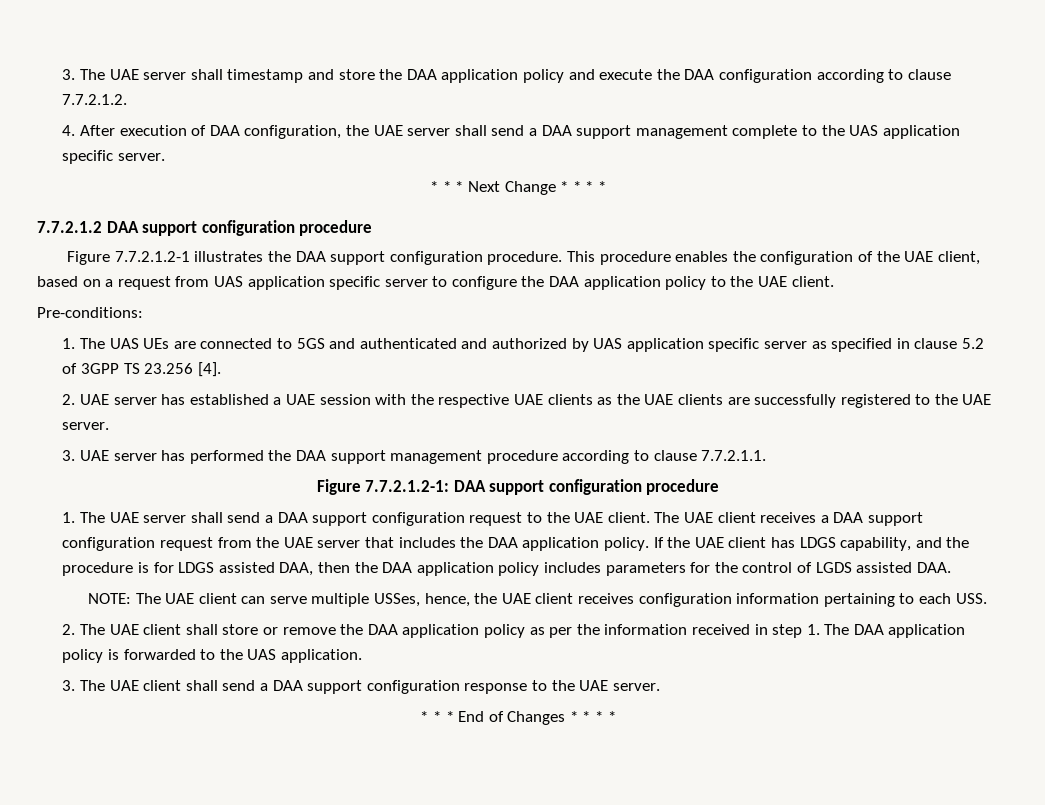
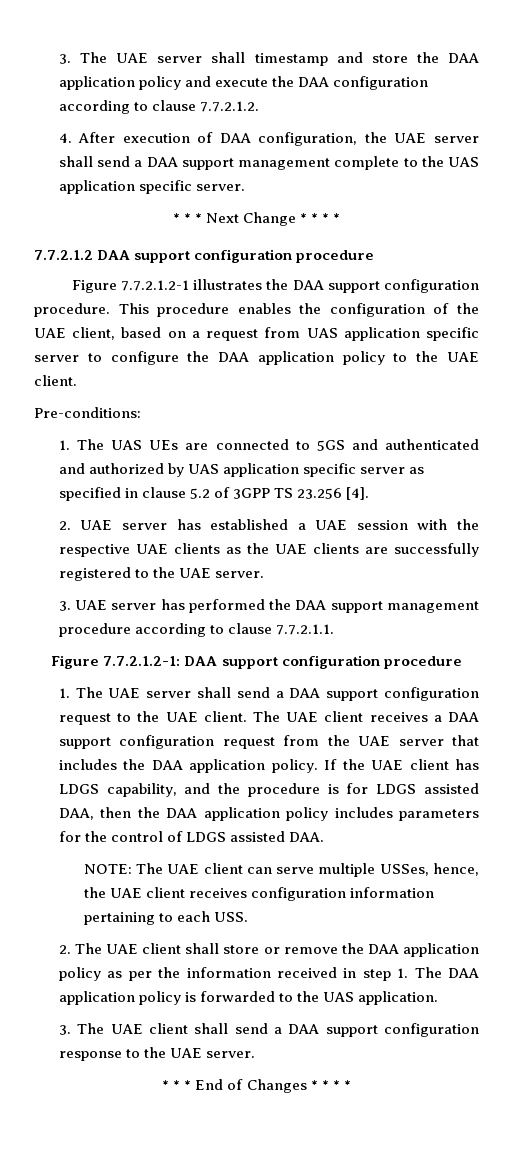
[815,562,852,573] LGDS -> [186,832,227,842] LDGS

